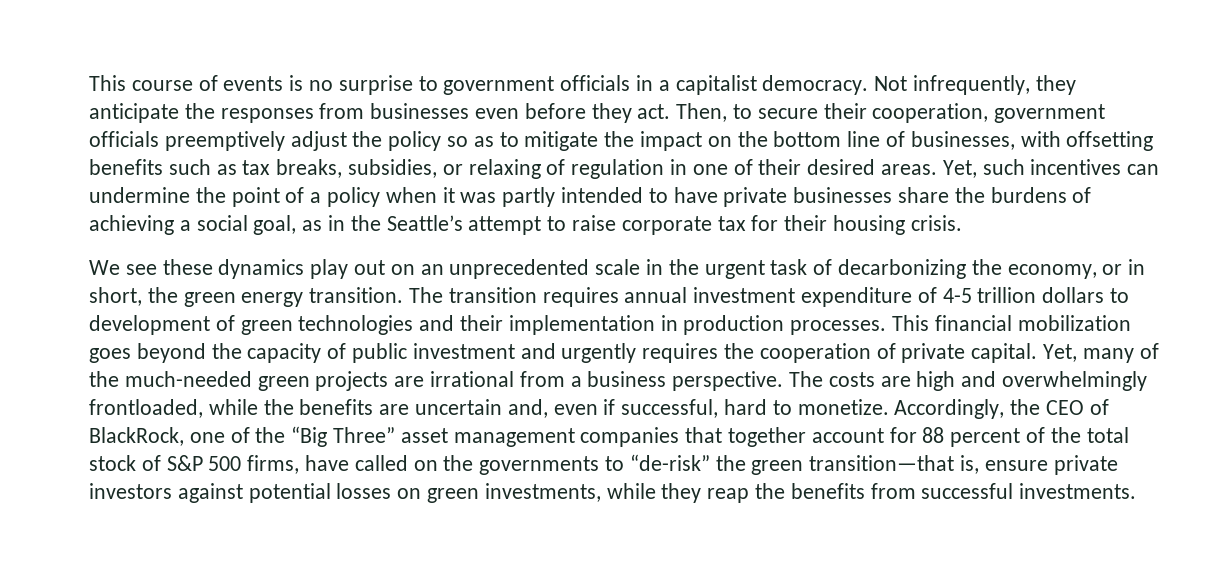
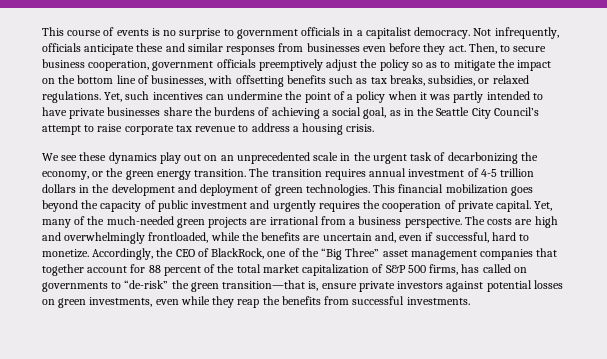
[1035,75,1076,95] [89,103,215,123] they anticipate the -> [42,43,223,55] officials anticipate these and similar
[823,103,867,119] their -> [42,59,85,68] business
[468,159,938,179] relaxing of regulation in one of their desired areas. -> [492,75,529,84] [42,91,101,103] relaxed regulations.
[386,215,463,231] Seattle’s -> [436,107,539,119] Seattle City Council’s
[751,215,828,231] for their -> [195,123,299,132] revenue to address a
[1128,259,1146,275] [89,287,142,306] in short, -> (104, 174) none
[801,287,913,307] expenditure -> (465, 173) none
[1110,288,1130,303] [89,315,887,335] to development of green technologies and their implementation in production processes. -> [79,184,370,196] in the development and deployment of green technologies.
[89,455,136,471] stock -> [262,264,370,276] market capitalization
[305,455,350,471] have -> [461,264,480,273] has
[443,455,474,471] the -> (527, 270) none
(601, 492) none -> [155,299,179,305] even

